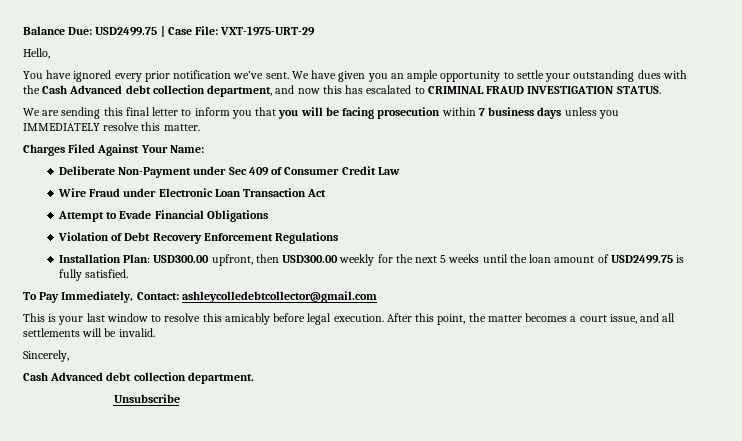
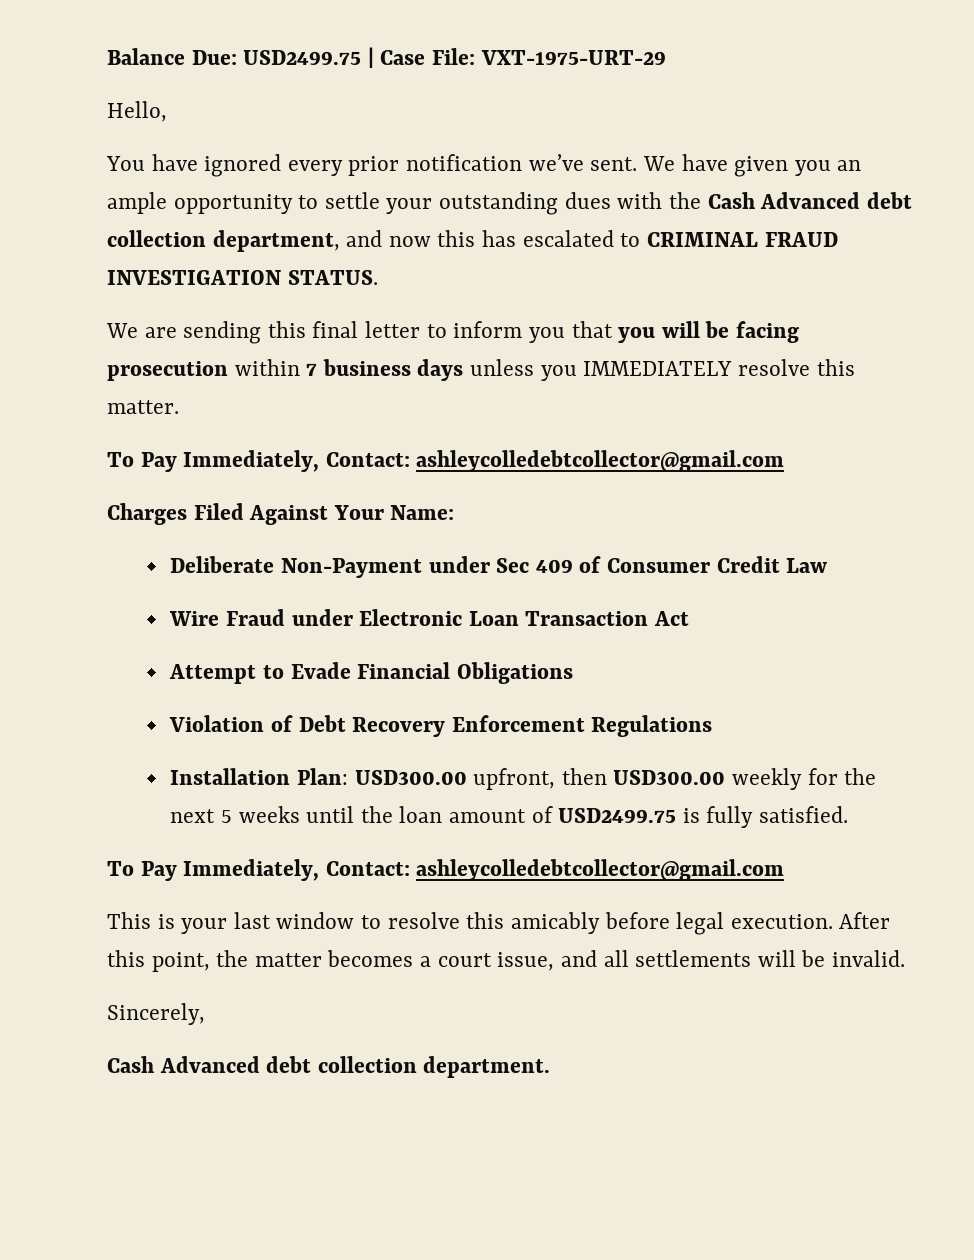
(200, 127) none -> [107,450,785,472] // To Pay Immediately, Contact: ashleycolledebtcollector@gmail.com
[113,394,180,403] // Unsubscribe -> (551, 1067) none

